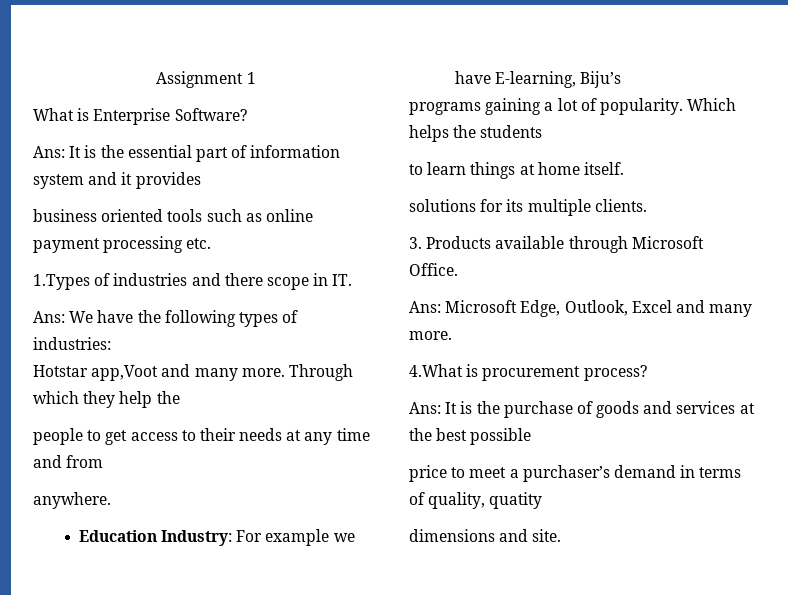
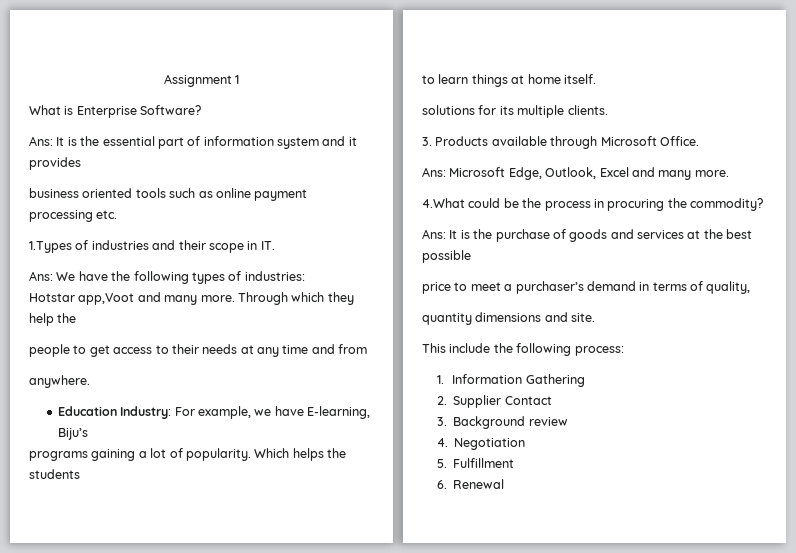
[224,273,263,286] there -> [178,240,206,250] their
[265,529,330,546] example -> [198,406,252,419] example,
[466,364,647,381] is procurement process? -> [468,198,763,211] could be the process in procuring the commodity?
[489,492,543,509] quatity // -> [422,313,472,325] // quantity
(562, 535) none -> [422,343,624,356] [437,374,585,387] [437,395,552,408] [437,416,568,429] [437,438,526,450] [437,458,515,468] [437,479,505,489] // This include the following process: // 1. Information Gathering // 2. Supplier Contact // 3. Background review // 4. Negotiation // 5. Fulfillment // 6. Renewal

